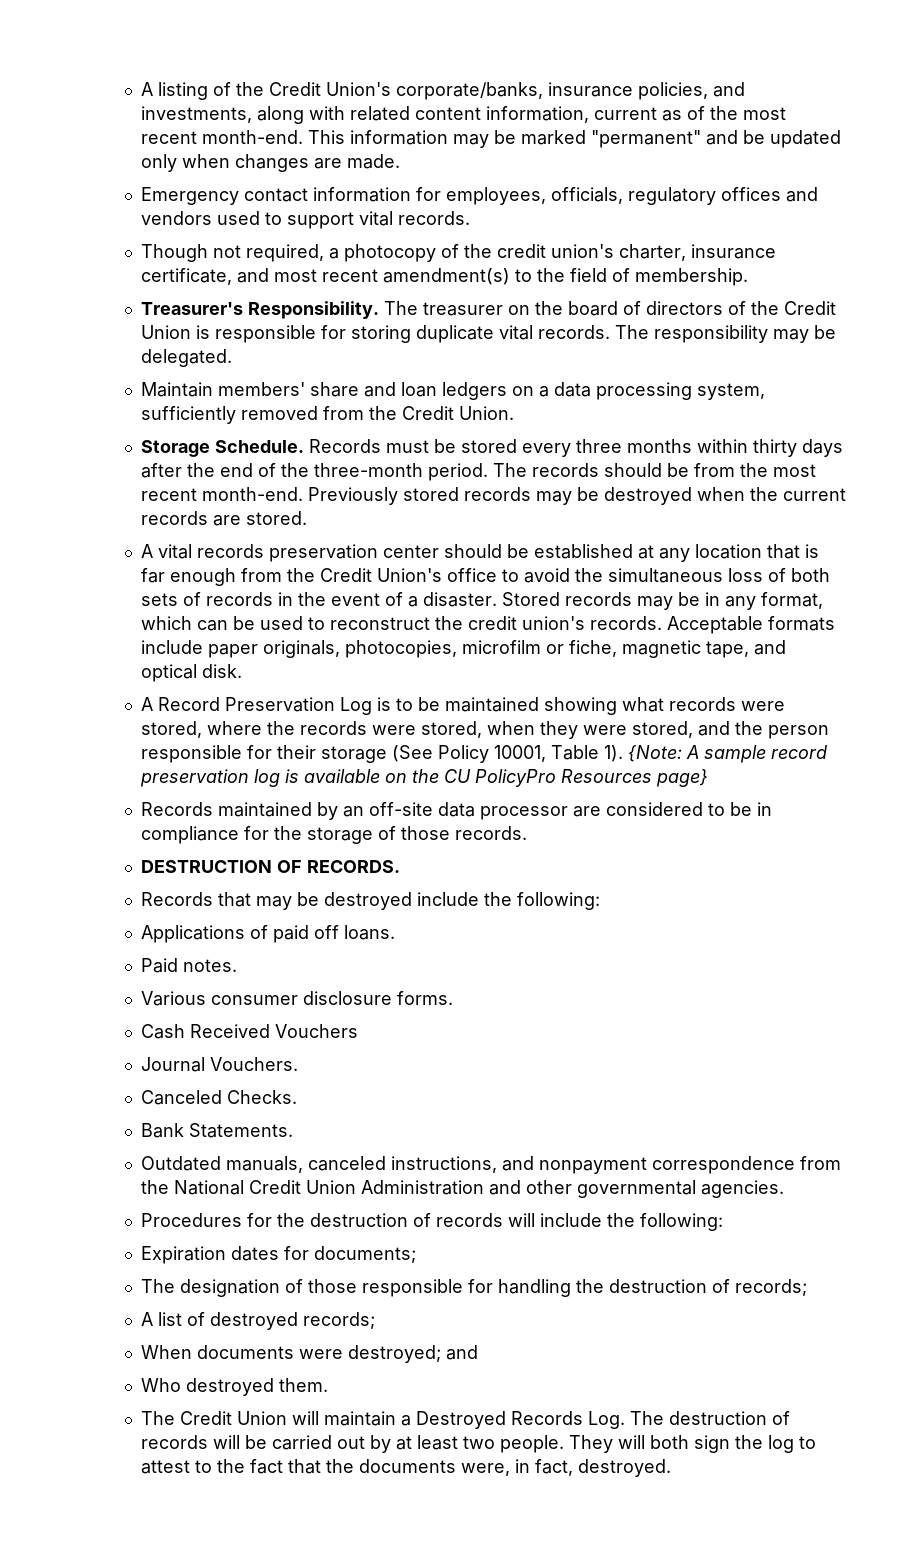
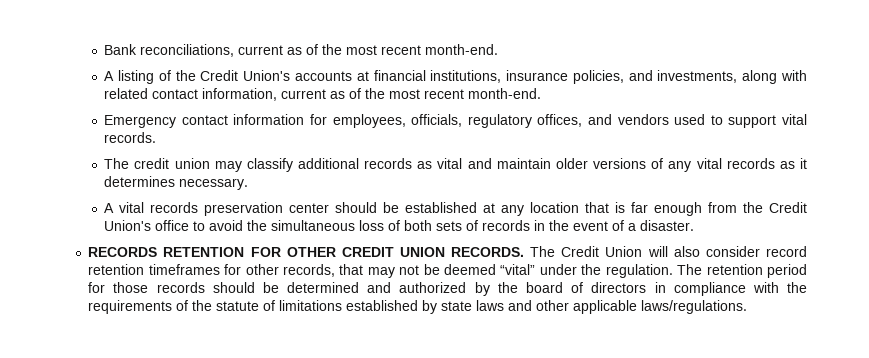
(141, 89) none -> [104,44,499,57] Bank reconciliations, current as of the most recent month-end. //
[396,82,544,100] corporate/banks, -> [294,70,502,83] accounts at financial institutions,
[415,107,482,120] content -> [152,89,199,99] contact
[308,130,842,148] [141,154,401,172] This information may be marked "permanent" and be updated only when changes are made. -> (542, 93) none
[721,187,782,201] offices -> [537,114,583,127] offices,
[141,244,777,262] [141,268,749,286] [141,301,837,319] [141,325,837,343] [141,349,233,367] [141,382,766,400] [141,406,515,424] [141,439,844,457] [141,463,817,481] [141,487,847,505] [141,511,308,526] Though not required, a photocopy of the credit union's charter, insurance certificate, and most recent amendment(s) to the field of membership. // Treasurer's Responsibility. The treasurer on the board of directors of the Credit Union is responsible for storing duplicate vital records. The responsibility may be delegated. // Maintain members' share and loan ledgers on a data processing system, sufficiently removed from the Credit Union. // Storage Schedule. Records must be stored every three months within thirty days after the end of the three-month period. The records should be from the most recent month-end. Previously stored records may be destroyed when the current records are stored. -> [104,158,807,172] [104,176,249,190] The credit union may classify additional records as vital and maintain older versions of any vital records as it determines necessary.
[502,592,824,610] [141,616,836,634] [141,640,787,658] [141,664,243,682] [141,697,786,715] [141,721,830,739] [141,745,828,763] [140,769,709,787] [141,802,773,820] [141,826,528,844] [141,860,401,873] [141,892,601,910] [141,925,396,943] [141,958,238,973] [141,991,454,1006] [141,1024,359,1039] [141,1057,299,1072] [141,1090,298,1105] [141,1123,294,1138] [141,1156,842,1174] [141,1180,785,1198] [141,1213,724,1231] [141,1246,417,1264] [141,1279,808,1297] [141,1312,376,1330] [141,1345,479,1363] [141,1378,329,1396] [141,1411,791,1429] [141,1435,817,1453] [141,1459,672,1477] Stored records may be in any format, which can be used to reconstruct the credit union's records. Acceptable formats include paper originals, photocopies, microfilm or fiche, magnetic tape, and optical disk. // A Record Preservation Log is to be maintained showing what records were stored, where the records were stored, when they were stored, and the person responsible for their storage (See Policy 10001, Table 1). {Note: A sample record preservation log is available on the CU PolicyPro Resources page} // Records maintained by an off-site data processor are considered to be in compliance for the storage of those records. // DESTRUCTION OF RECORDS. // Records that may be destroyed include the following: // Applications of paid off loans. // Paid notes. // Various consumer disclosure forms. // Cash Received Vouchers // Journal Vouchers. // Canceled Checks. // Bank Statements. // Outdated manuals, canceled instructions, and nonpayment correspondence from the National Credit Union Administration and other governmental agencies. // Procedures for the destruction of records will include the following: // Expiration dates for documents; // The designation of those responsible for handling the destruction of records; // A list of destroyed records; // When documents were destroyed; and // Who destroyed them. // The Credit Union will maintain a Destroyed Records Log. The destruction of records will be carried out by at least two people. They will both sign the log to attest to the fact that the documents were, in fact, destroyed. -> [88,246,808,257] [88,264,807,278] [88,282,807,296] [88,300,748,314] // RECORDS RETENTION FOR OTHER CREDIT UNION RECORDS. The Credit Union will also consider record retention timeframes for other records, that may not be deemed “vital” under the regulation. The retention period for those records should be determined and authorized by the board of directors in compliance with the requirements of the statute of limitations established by state laws and other applicable laws/regulations.

